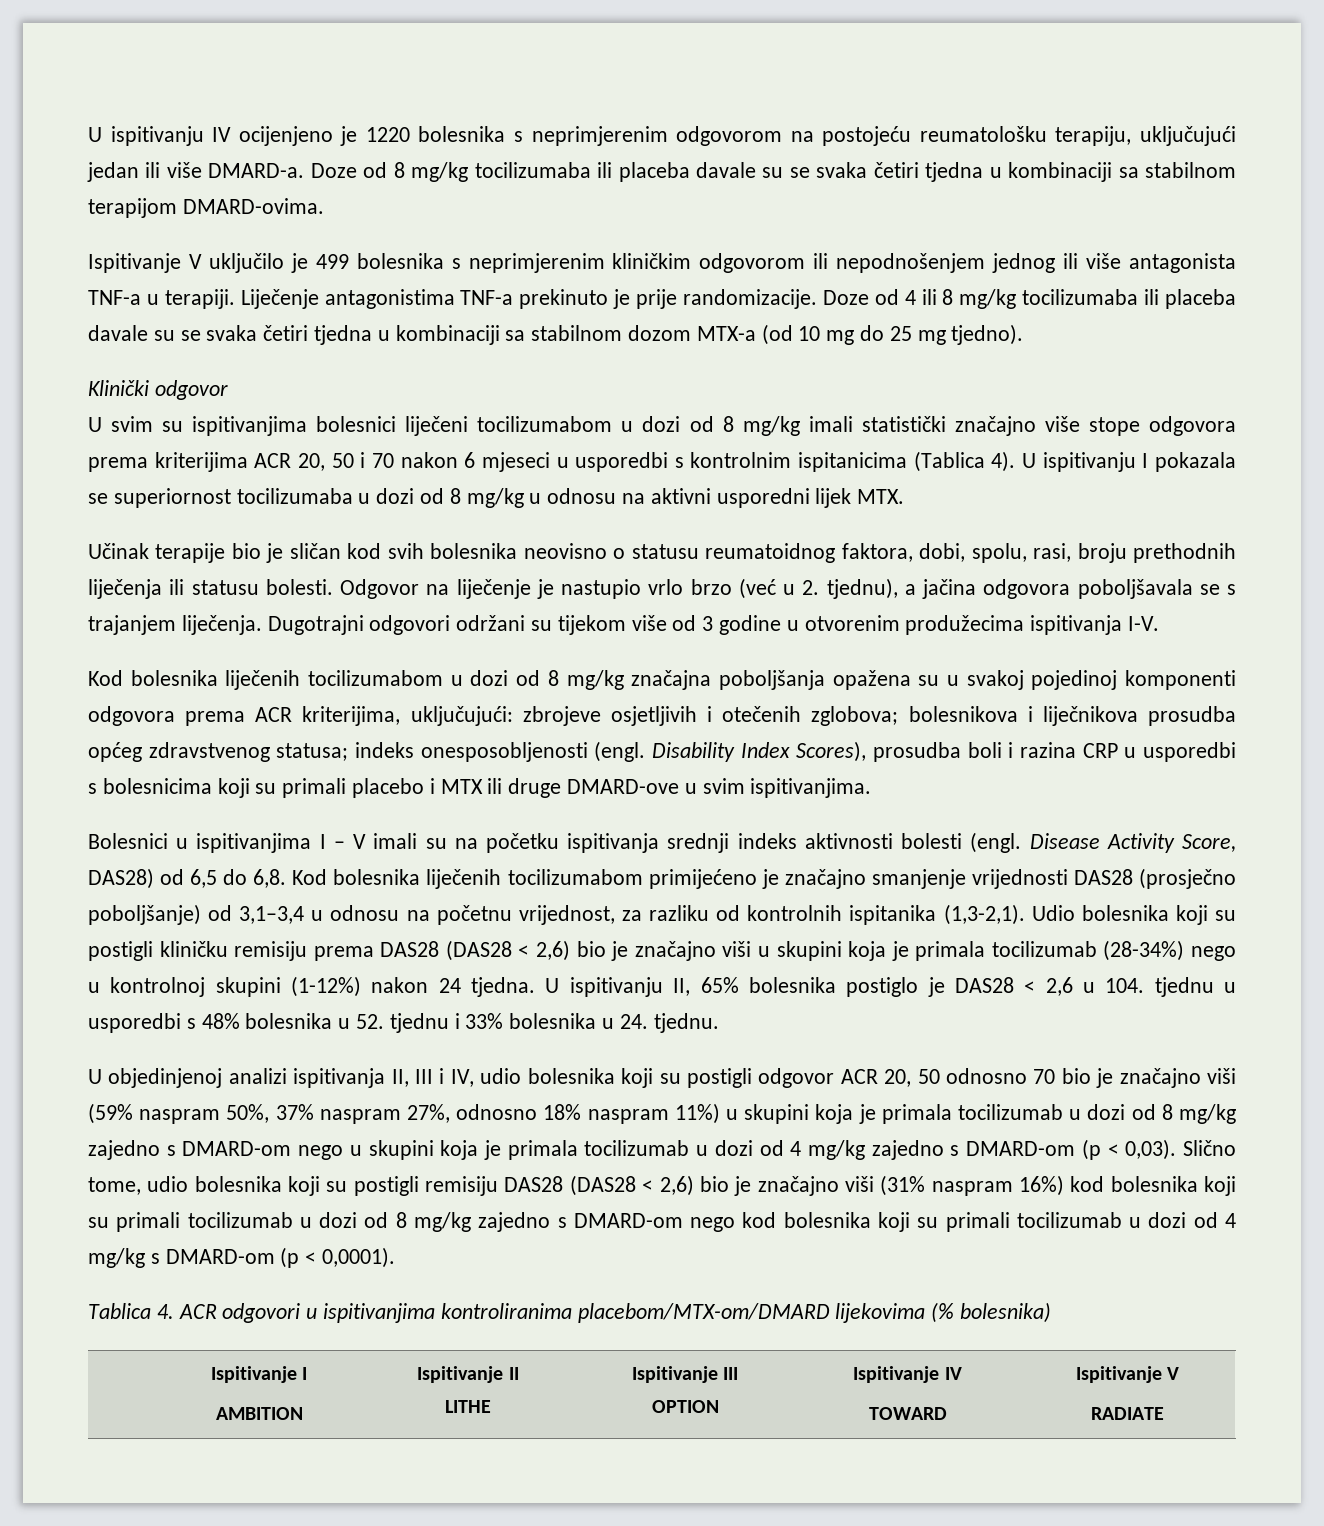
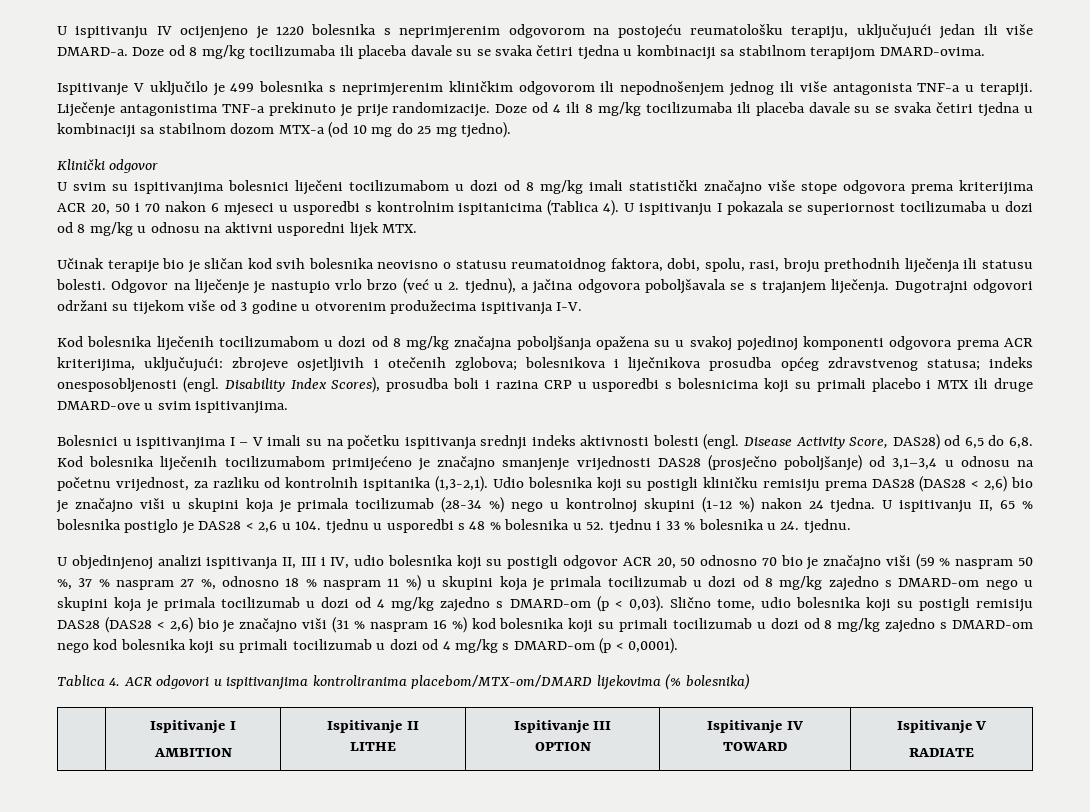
[1103,940,1185,961] (28-34%) -> [441,497,505,513] (28-34 %)
[291,976,362,997] (1-12%) -> [701,497,754,513] (1-12 %)
[700,977,739,993] 65% -> [1000,500,1033,509] 65 %
[201,1013,240,1029] 48% -> [469,521,501,530] 48 %
[465,1013,504,1029] 33% -> [665,521,696,530] 33 %
[88,1103,720,1124] (59% naspram 50%, 37% naspram 27%, odnosno 18% naspram 11%) -> [915,554,1033,570] [57,575,421,591] (59 % naspram 50 %, 37 % naspram 27 %, odnosno 18 % naspram 11 %)
[880,1175,1064,1196] (31% naspram 16%) -> [332,617,467,633] (31 % naspram 16 %)

